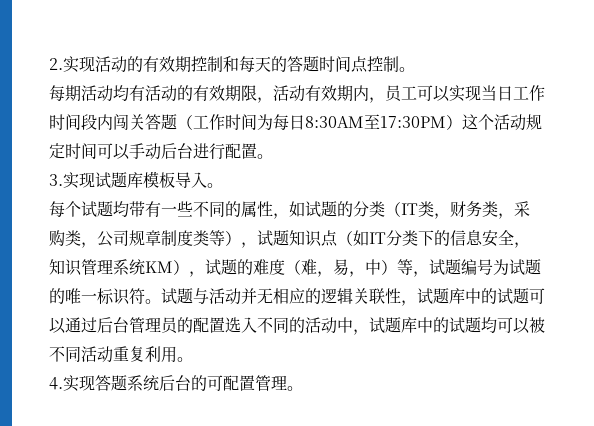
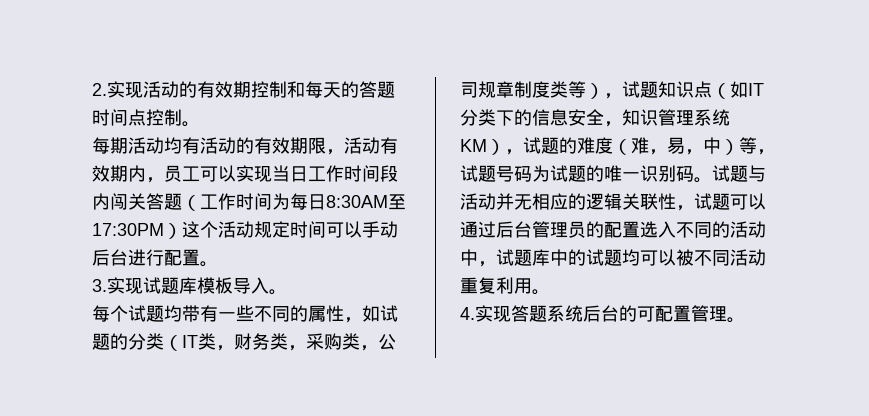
[461,259,493,275] 编号 -> [496,166,532,182] 号码
[97,288,145,305] 标识符 -> [640,165,694,182] 识别码
[449,288,529,304] 库中的试题 -> (730, 201) none

